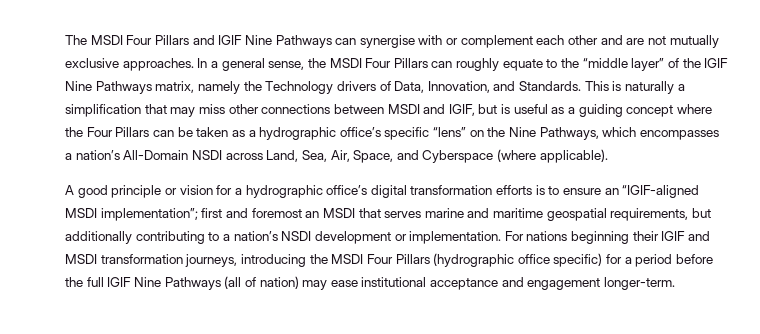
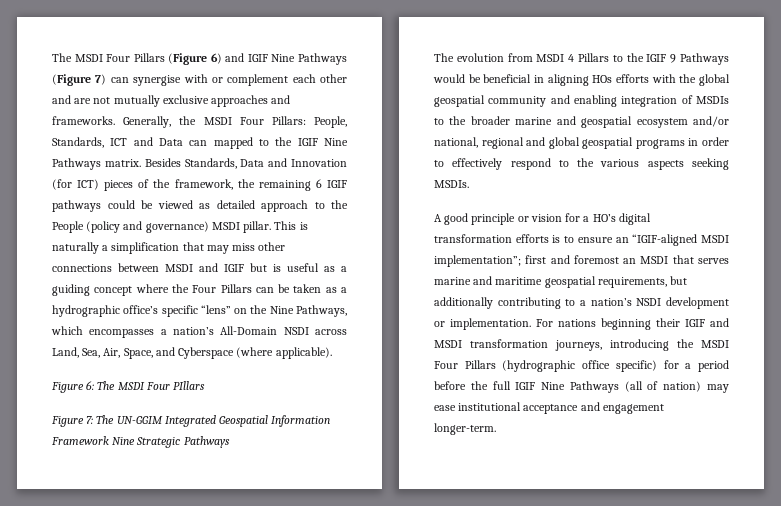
(189, 40) none -> [168,53,222,65] (Figure 6)
(332, 41) none -> [52,74,107,86] (Figure 7)
[122,58,729,71] [65,81,582,94] approaches. In a general sense, the MSDI Four Pillars can roughly equate to the “middle layer” of the IGIF Nine Pathways matrix, namely the Technology drivers of Data, Innovation, and Standards. -> [211,95,291,107] [52,116,347,128] [52,137,349,149] [52,158,348,170] [52,179,347,191] [52,200,348,212] [52,221,272,233] approaches and frameworks. Generally, the MSDI Four Pillars: People, Standards, ICT and Data can mapped to the IGIF Nine Pathways matrix. Besides Standards, Data and Innovation (for ICT) pieces of the framework, the remaining 6 IGIF pathways could be viewed as detailed approach to the People (policy and governance) MSDI pillar.
[448,104,475,116] IGIF, -> [224,264,244,272] IGIF
(608, 156) none -> [51,381,206,393] [51,415,331,427] [51,436,230,448] [434,53,729,65] [433,74,730,86] [434,95,729,107] [434,116,729,128] [434,137,729,149] [434,158,729,170] [434,180,469,188] // Figure 6: The MSDI Four PIllars // Figure 7: The UN-GGIM Integrated Geospatial Information Framework Nine Strategic Pathways // The evolution from MSDI 4 Pillars to the IGIF 9 Pathways would be beneficial in aligning HOs efforts with the global geospatial community and enabling integration of MSDIs to the broader marine and geospatial ecosystem and/or national, regional and global geospatial programs in order to effectively respond to the various aspects seeking MSDIs.
[245,185,368,198] hydrographic office’s -> [592,214,616,222] HO’s

